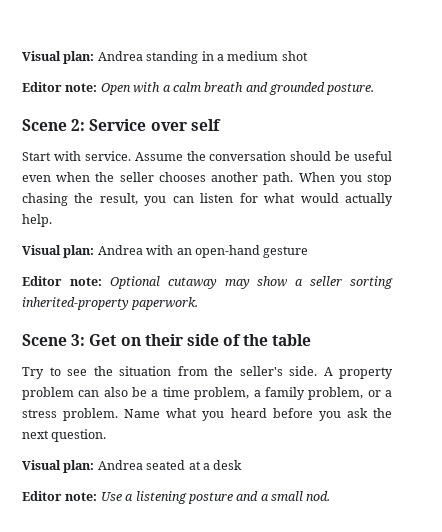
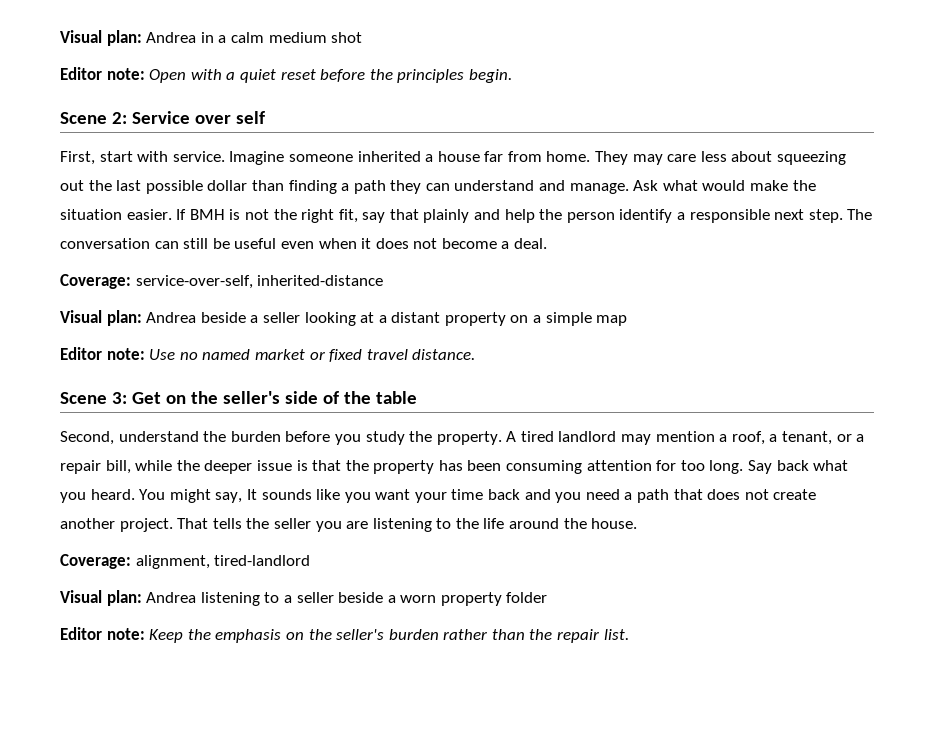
[22,51,199,64] Visual plan: Andrea standing -> [60,30,197,46] Visual plan: Andrea
(224, 57) none -> [230,32,264,43] calm
[172,82,375,95] calm breath and grounded posture. -> [239,69,512,83] quiet reset before the principles begin.
[22,151,392,161] [22,172,393,185] [22,193,394,206] [22,214,52,227] [22,245,309,258] [22,276,393,289] [22,297,199,310] Start with service. Assume the conversation should be useful even when the seller chooses another path. When you stop chasing the result, you can listen for what would actually help. // Visual plan: Andrea with an open-hand gesture // Editor note: Optional cutaway may show a seller sorting inherited-property paperwork. -> [60,151,847,165] [60,180,816,194] [60,209,873,223] [60,238,548,249] [60,274,384,289] [60,310,628,326] [60,347,476,362] First, start with service. Imagine someone inherited a house far from home. They may care less about squeezing out the last possible dollar than finding a path they can understand and manage. Ask what would make the situation easier. If BMH is not the right fit, say that plainly and help the person identify a responsible next step. The conversation can still be useful even when it does not become a deal. // Coverage: service-over-self, inherited-distance // Visual plan: Andrea beside a seller looking at a distant property on a simple map // Editor note: Use no named market or fixed travel distance.
[144,334,183,346] their -> [190,391,280,404] the seller's
[22,366,393,379] [22,387,393,400] [22,408,392,421] [22,429,107,442] [22,460,243,473] [22,491,331,504] Try to see the situation from the seller's side. A property problem can also be a time problem, a family problem, or a stress problem. Name what you heard before you ask the next question. // Visual plan: Andrea seated at a desk // Editor note: Use a listening posture and a small nod. -> [60,431,865,445] [60,460,849,474] [60,489,817,503] [60,518,638,532] [60,554,311,569] [60,590,548,606] [60,627,629,643] Second, understand the burden before you study the property. A tired landlord may mention a roof, a tenant, or a repair bill, while the deeper issue is that the property has been consuming attention for too long. Say back what you heard. You might say, It sounds like you want your time back and you need a path that does not create another project. That tells the seller you are listening to the life around the house. // Coverage: alignment, tired-landlord // Visual plan: Andrea listening to a seller beside a worn property folder // Editor note: Keep the emphasis on the seller's burden rather than the repair list.

